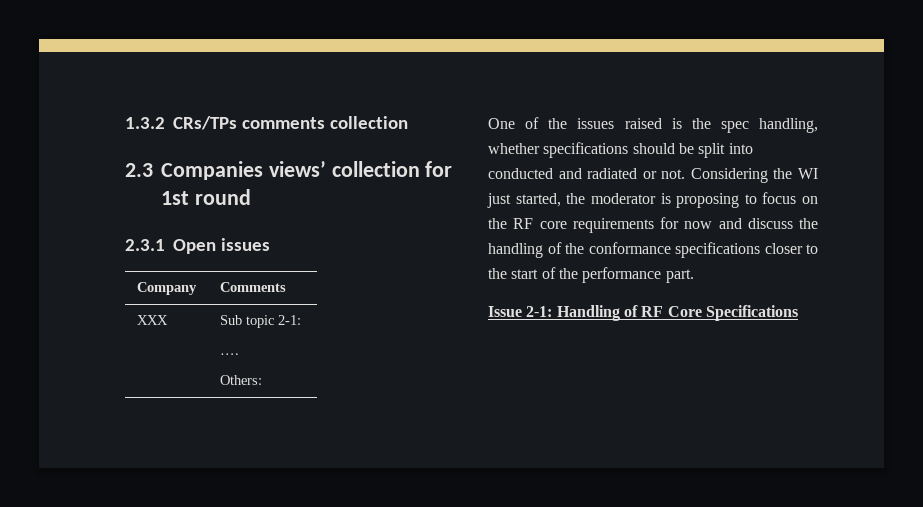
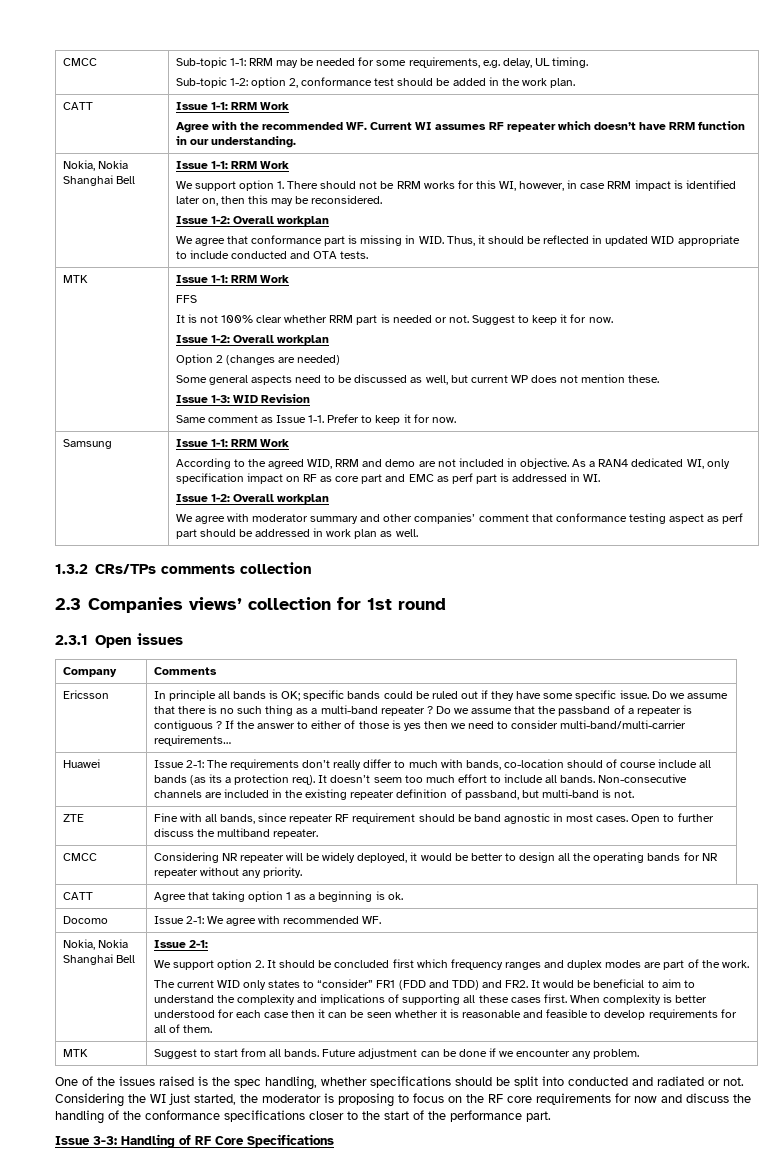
(125, 123) none -> [62,58,97,66] [175,57,588,68] [175,77,575,88] [62,102,93,110] [175,102,290,110] [175,121,746,133] [175,136,296,148] [62,160,128,171] [62,175,135,186] [175,161,290,169] [175,180,736,191] [175,195,383,206] [175,216,330,226] [175,235,740,246] [175,250,369,259] [62,275,88,283] [175,275,290,283] [175,295,197,303] [175,314,613,325] [175,335,330,345] [175,354,341,365] [175,374,660,385] [175,394,311,403] [175,414,456,425] [62,439,112,449] [175,439,290,447] [175,458,730,469] [175,473,601,484] [175,494,330,504] [175,513,744,524] [175,528,418,539] CMCC | Sub-topic 1-1: RRM may be needed for some requirements, e.g. delay, UL timing. // Sub-topic 1-2: option 2, conformance test should be added in the work plan. // CATT | Issue 1-1: RRM Work // Agree with the recommended WF. Current WI assumes RF repeater which doesn’t have RRM function in our understanding. // Nokia, Nokia Shanghai Bell | Issue 1-1: RRM Work // We support option 1. There should not be RRM works for this WI, however, in case RRM impact is identified later on, then this may be reconsidered. // Issue 1-2: Overall workplan // We agree that conformance part is missing in WID. Thus, it should be reflected in updated WID appropriate to include conducted and OTA tests. // MTK | Issue 1-1: RRM Work // FFS // It is not 100% clear whether RRM part is needed or not. Suggest to keep it for now. // Issue 1-2: Overall workplan // Option 2 (changes are needed) // Some general aspects need to be discussed as well, but current WP does not mention these. // Issue 1-3: WID Revision // Same comment as Issue 1-1. Prefer to keep it for now. // Samsung | Issue 1-1: RRM Work // According to the agreed WID, RRM and demo are not included in objective. As a RAN4 dedicated WI, only specification impact on RF as core part and EMC as perf part is addressed in WI. // Issue 1-2: Overall workplan // We agree with moderator summary and other companies’ comment that conformance testing aspect as perf part should be addressed in work plan as well. //
[136,315,168,325] [219,315,301,328] [219,353,239,355] [219,375,262,385] XXX | Sub topic 2-1: // …. // Others: -> [62,690,109,699] [153,690,728,701] [153,705,692,716] [153,720,687,731] [153,735,231,746] [62,759,100,768] [153,759,712,770] [153,774,688,785] [153,789,635,800] [62,814,84,822] [153,813,714,824] [153,828,319,839] [62,853,97,861] [153,852,718,863] [153,867,303,878] [62,892,93,900] [153,891,403,902] [62,916,108,924] [153,915,382,926] [62,939,128,950] [62,954,135,965] [153,940,208,948] [153,959,749,970] [153,979,695,990] [153,994,708,1005] [153,1009,737,1020] [153,1024,212,1033] [62,1049,88,1057] [153,1048,640,1059] Ericsson | In principle all bands is OK; specific bands could be ruled out if they have some specific issue. Do we assume that there is no such thing as a multi-band repeater ? Do we assume that the passband of a repeater is contiguous ? If the answer to either of those is yes then we need to consider multi-band/multi-carrier requirements… // Huawei | Issue 2-1: The requirements don’t really differ to much with bands, co-location should of course include all bands (as its a protection req). It doesn’t seem too much effort to include all bands. Non-consecutive channels are included in the existing repeater definition of passband, but multi-band is not. // ZTE | Fine with all bands, since repeater RF requirement should be band agnostic in most cases. Open to further discuss the multiband repeater. // CMCC | Considering NR repeater will be widely deployed, it would be better to design all the operating bands for NR repeater without any priority. // CATT | Agree that taking option 1 as a beginning is ok. // Docomo | Issue 2-1: We agree with recommended WF. // Nokia, Nokia Shanghai Bell | Issue 2-1: // We support option 2. It should be concluded first which frequency ranges and duplex modes are part of the work. // The current WID only states to “consider” FR1 (FDD and TDD) and FR2. It would be beneficial to aim to understand the complexity and implications of supporting all these cases first. When complexity is better understood for each case then it can be seen whether it is reasonable and feasible to develop requirements for all of them. // MTK | Suggest to start from all bands. Future adjustment can be done if we encounter any problem.
[526,306,553,317] 2-1: -> [93,1136,117,1145] 3-3:

